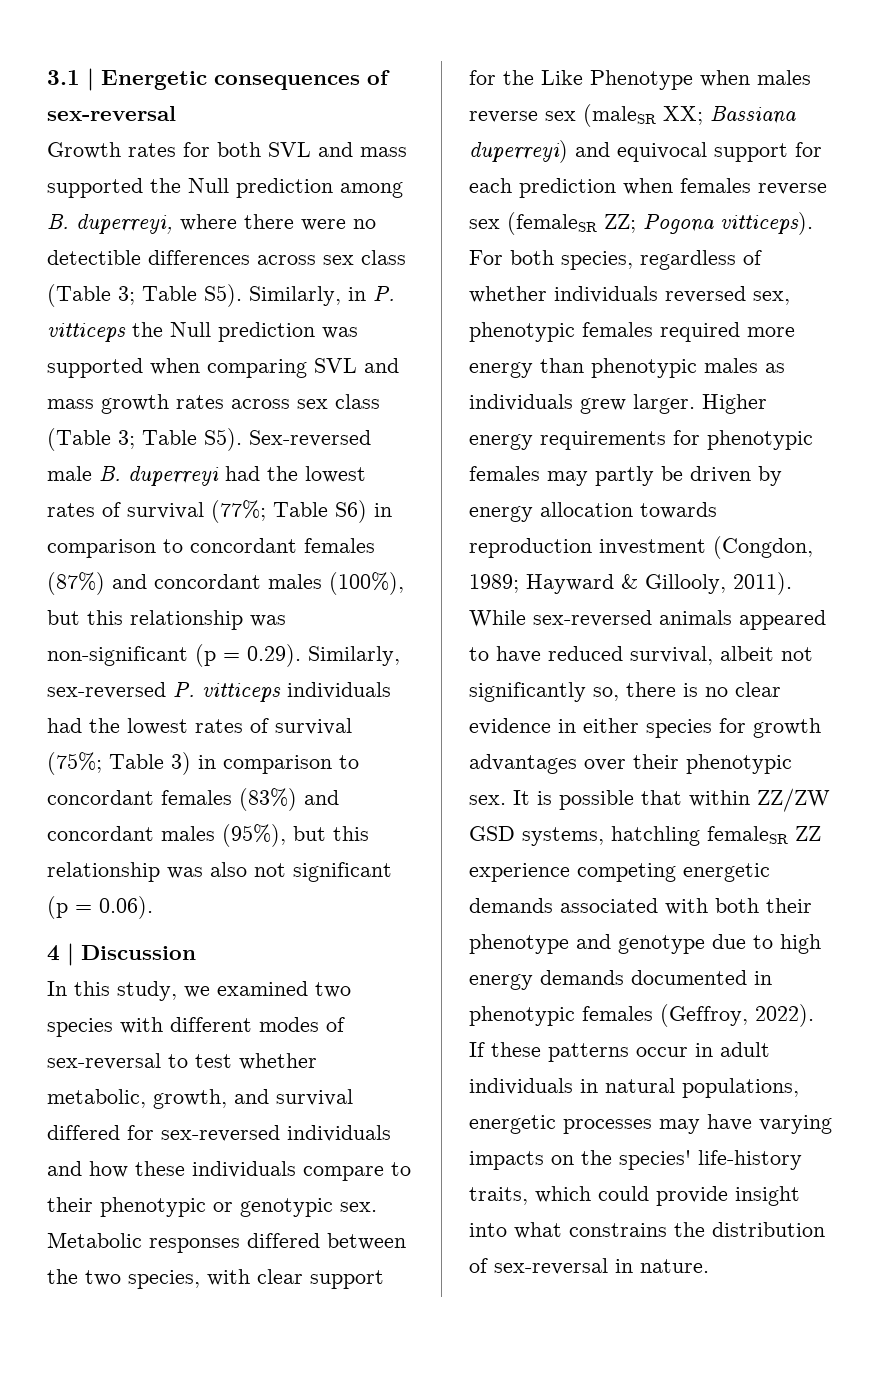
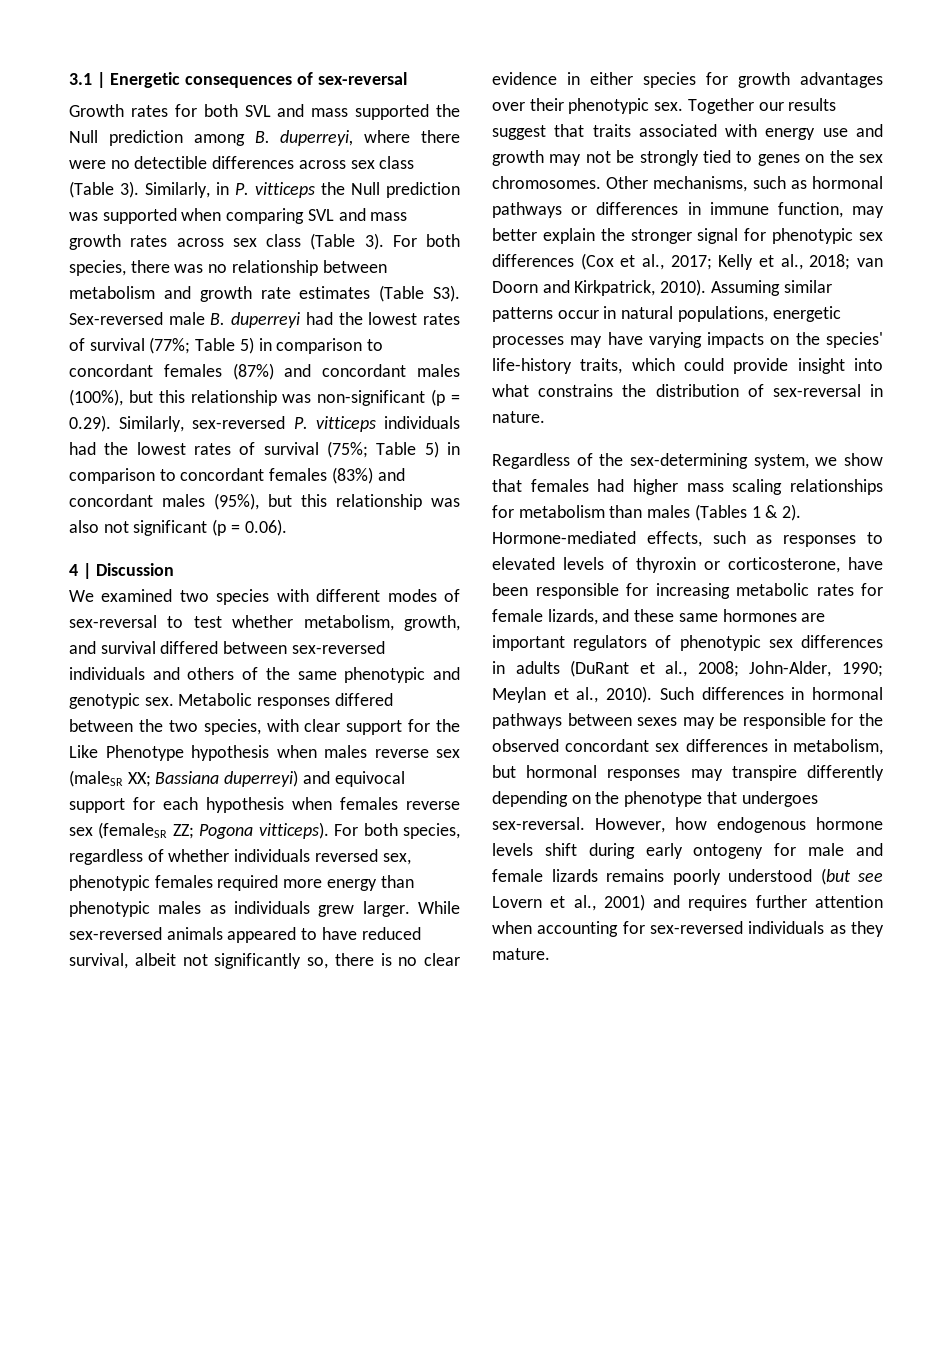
[118,284,242,307] 3; Table S5). -> [120,181,139,198] 3).
[118,428,242,451] 3; Table S5). -> [364,233,460,250] [69,260,387,276] [69,285,460,302] 3). For both species, there was no relationship between metabolism and growth rate estimates (Table S3).
[335,500,367,523] S6) -> [239,337,254,354] 5)
[171,752,191,775] 3) -> [424,441,439,458] 5)
[47,981,210,1001] In this study, we -> [69,590,94,602] We
[47,1089,146,1108] metabolic, -> [303,615,394,631] metabolism,
[127,1125,154,1140] for -> [223,641,288,654] between
[89,1161,411,1181] [47,1197,233,1217] how these individuals compare to their phenotypic or -> [187,667,461,683] others of the same phenotypic and
(693, 80) none -> [191,745,269,761] hypothesis
[519,178,616,198] prediction -> [206,797,284,813] hypothesis
[702,394,767,414] [469,430,813,450] [469,466,782,486] [469,502,717,522] [469,536,813,559] [469,572,792,595] Higher energy requirements for phenotypic females may partly be driven by energy allocation towards reproduction investment (Congdon, 1989; Hayward & Gillooly, 2011). -> (410, 909) none
[513,788,830,812] [469,826,821,846] [469,863,770,882] [469,898,812,915] [469,934,821,954] [469,970,772,990] [469,1004,814,1027] [469,1042,770,1062] [469,1078,573,1095] It is possible that within ZZ/ZW GSD systems, hatchling femaleSR ZZ experience competing energetic demands associated with both their phenotype and genotype due to high energy demands documented in phenotypic females (Geffroy, 2022). If these patterns occur in adult individuals -> [687,98,837,114] [492,124,883,140] [492,150,883,166] [492,176,883,192] [492,202,884,218] [492,228,883,244] [492,253,883,270] [492,279,832,296] [492,307,599,322] Together our results suggest that traits associated with energy use and growth may not be strongly tied to genes on the sex chromosomes. Other mechanisms, such as hormonal pathways or differences in immune function, may better explain the stronger signal for phenotypic sex differences (Cox et al., 2017; Kelly et al., 2018; van Doorn and Kirkpatrick, 2010). Assuming similar patterns occur
(709, 1266) none -> [492,453,883,469] [492,479,883,495] [492,504,802,521] [492,531,883,547] [492,557,883,573] [492,583,883,599] [492,609,826,625] [492,635,883,651] [492,660,883,677] [492,686,883,703] [492,713,883,729] [492,739,883,755] [492,765,884,781] [492,791,818,807] [492,817,883,833] [492,843,883,859] [492,868,883,885] [492,894,883,911] [492,921,884,937] [492,948,550,960] // Regardless of the sex-determining system, we show that females had higher mass scaling relationships for metabolism than males (Tables 1 & 2). Hormone-mediated effects, such as responses to elevated levels of thyroxin or corticosterone, have been responsible for increasing metabolic rates for female lizards, and these same hormones are important regulators of phenotypic sex differences in adults (DuRant et al., 2008; John-Alder, 1990; Meylan et al., 2010). Such differences in hormonal pathways between sexes may be responsible for the observed concordant sex differences in metabolism, but hormonal responses may transpire differently depending on the phenotype that undergoes sex-reversal. However, how endogenous hormone levels shift during early ontogeny for male and female lizards remains poorly understood (but see Lovern et al., 2001) and requires further attention when accounting for sex-reversed individuals as they mature.

